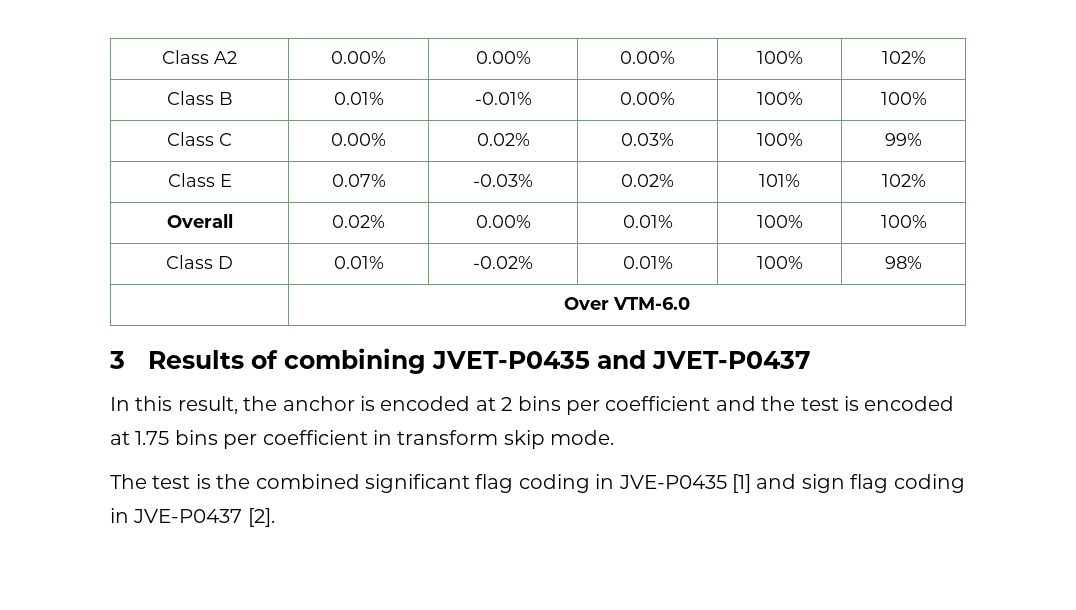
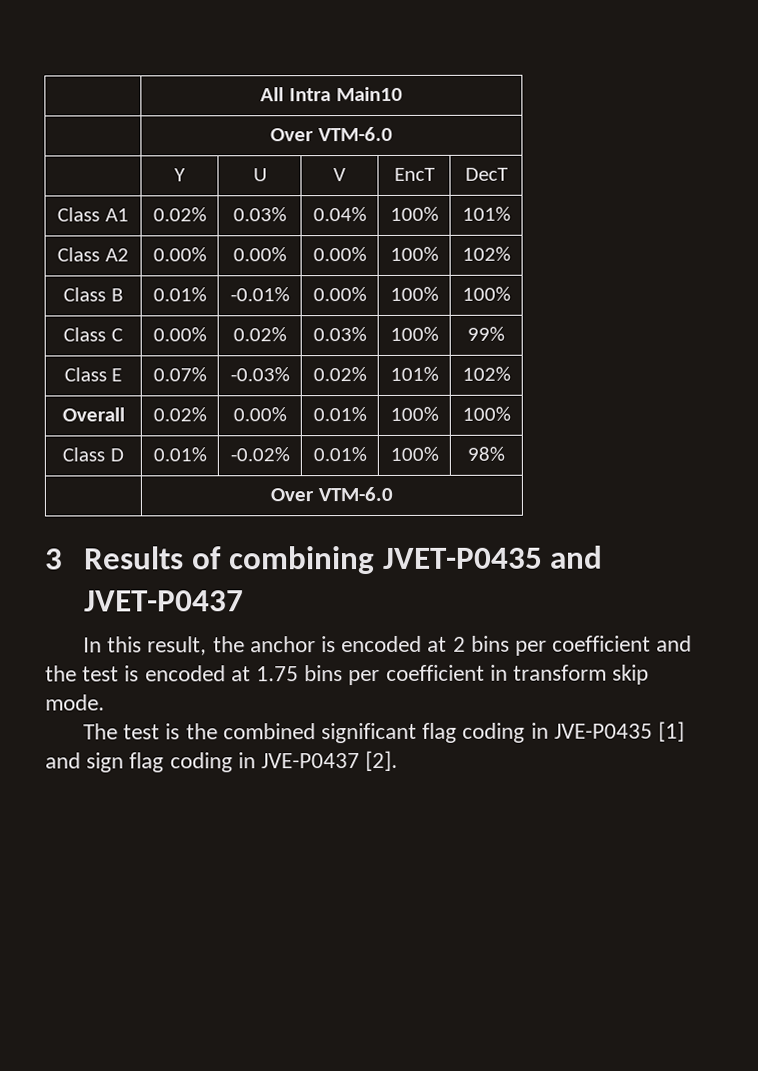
(162, 57) none -> [260,86,403,102] [270,126,393,142] [174,168,186,182] [252,168,267,182] [333,168,346,182] [393,167,435,181] [464,167,508,181] [57,207,129,222] [152,207,207,222] [232,207,287,222] [312,207,367,222] [389,206,439,221] [461,206,511,221] | All Intra Main10 // | Over VTM-6.0 // | Y | U | V | EncT | DecT // Class A1 | 0.02% | 0.03% | 0.04% | 100% | 101% //

